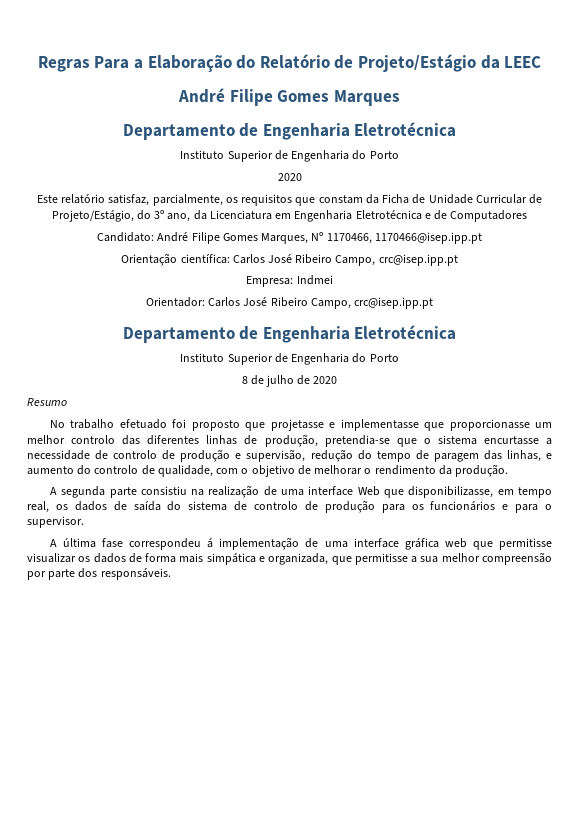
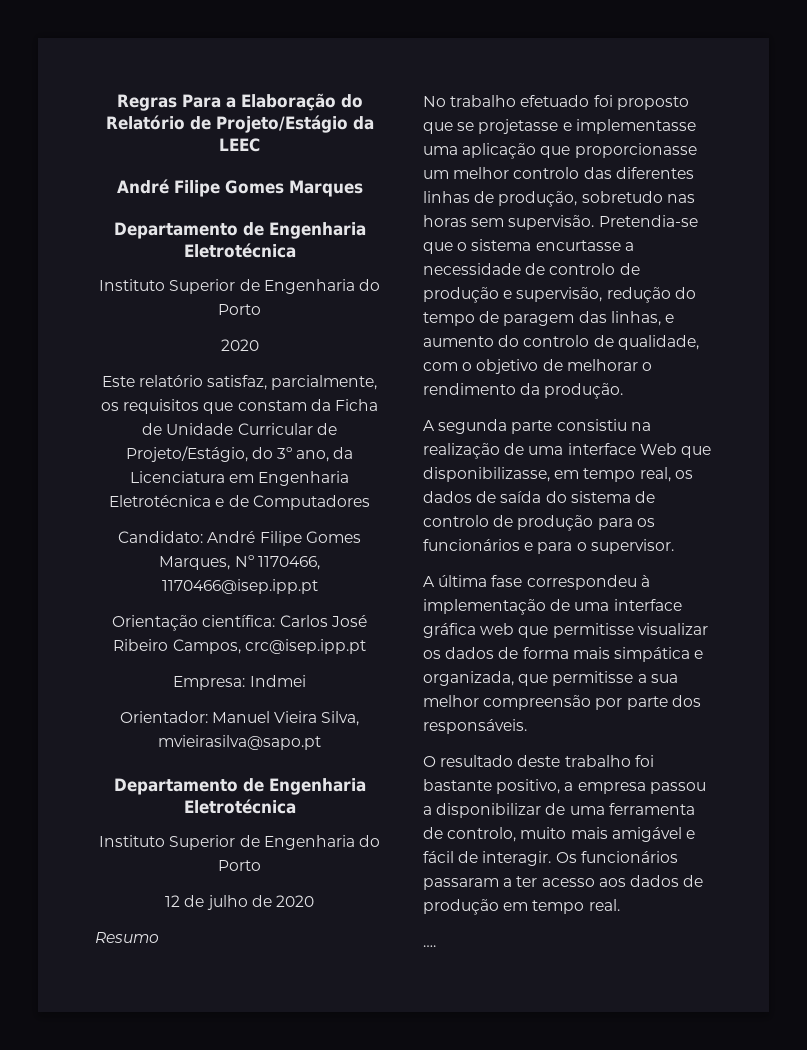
[335,255,376,266] Campo, -> [172,639,241,654] Campos,
[208,297,434,309] Carlos José Ribeiro Campo, crc@isep.ipp.pt -> [211,711,360,726] [158,735,321,750] Manuel Vieira Silva, mvieirasilva@sapo.pt
[241,376,248,384] 8 -> [165,895,181,907] 12
(266, 426) none -> [457,122,475,131] se
(419, 425) none -> [423,143,537,159] uma aplicação
[324,435,390,447] pretendia-se -> [581,191,695,203] [423,215,698,230] sobretudo nas horas sem supervisão. Pretendia-se
[207,538,214,548] á -> [640,575,650,587] à
(171, 574) none -> [423,755,654,767] [423,779,706,794] [423,803,695,818] [423,827,695,842] [423,851,678,866] [423,875,704,890] [423,899,620,915] [423,945,436,947] // O resultado deste trabalho foi bastante positivo, a empresa passou a disponibilizar de uma ferramenta de controlo, muito mais amigável e fácil de interagir. Os funcionários passaram a ter acesso aos dados de produção em tempo real. // ….

